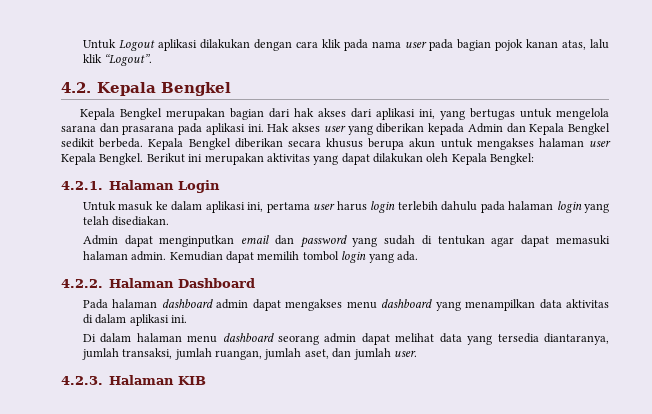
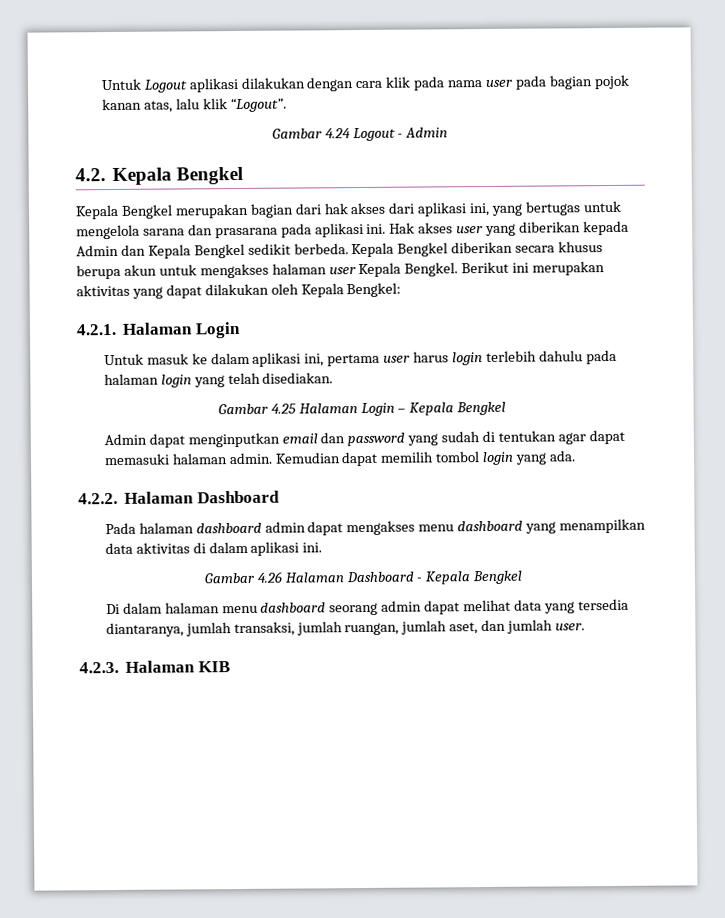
(153, 60) none -> [271,127,449,142] // Gambar 4.24 Logout - Admin
(170, 221) none -> [217,401,507,417] // Gambar 4.25 Halaman Login – Kepala Bengkel
(188, 319) none -> [203,570,524,585] // Gambar 4.26 Halaman Dashboard - Kepala Bengkel

